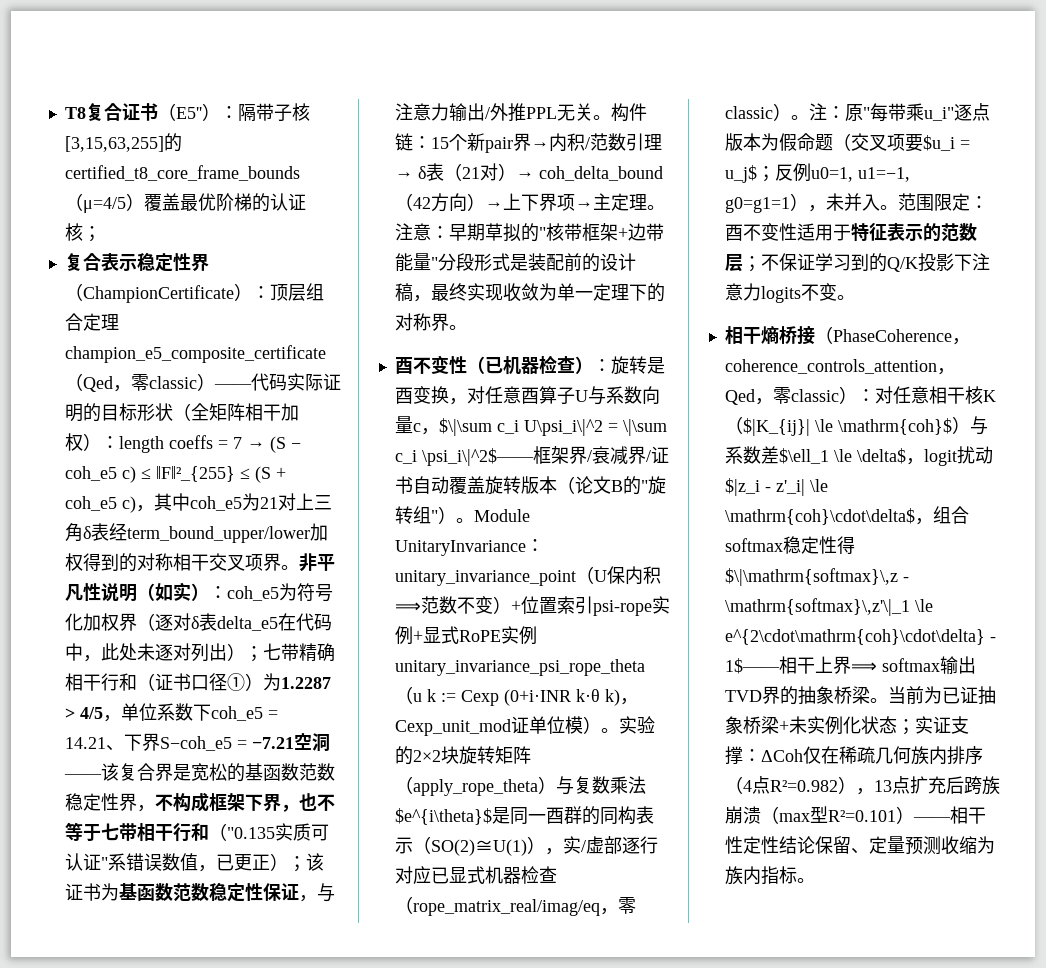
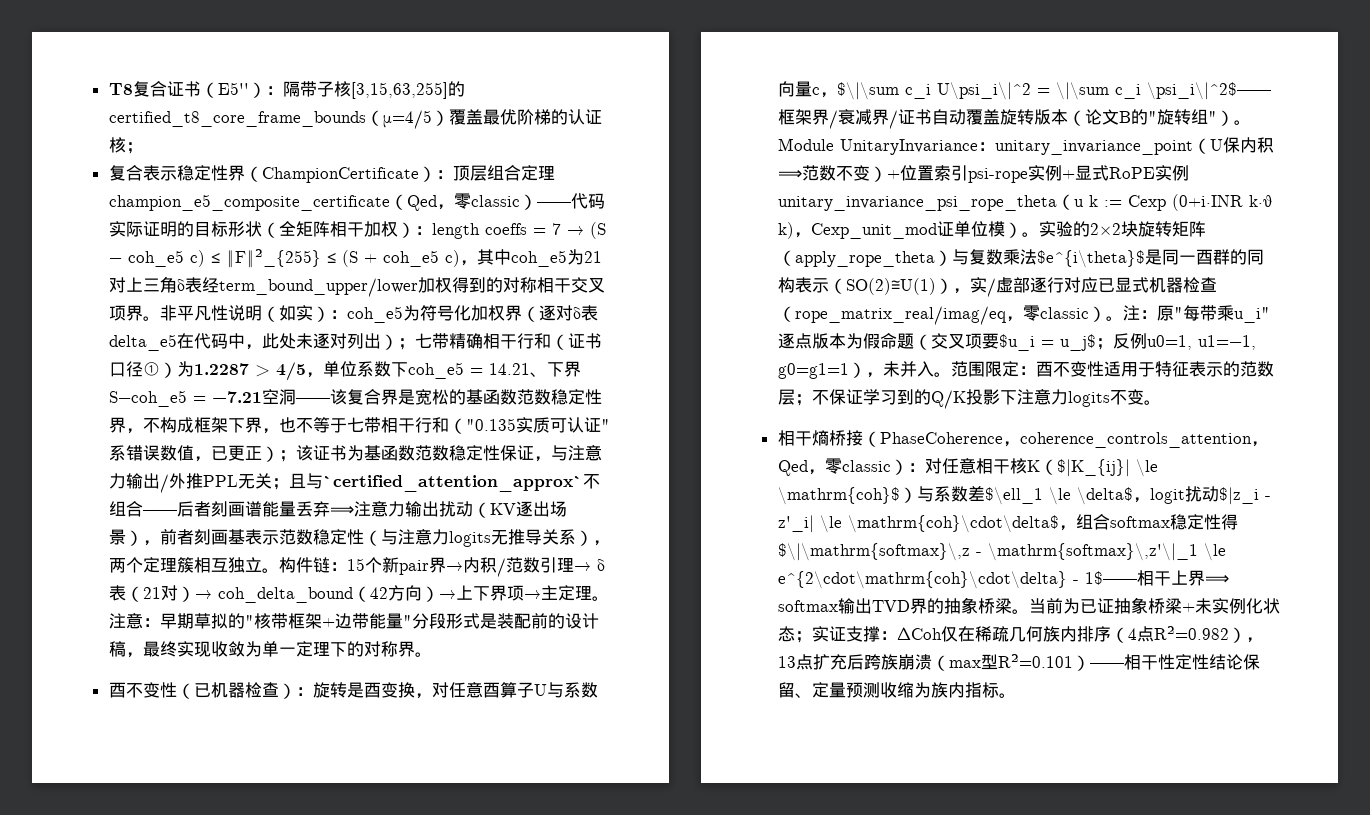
(593, 112) none -> [271,473,600,492] [108,501,567,518] [108,529,610,547] [108,557,262,573] ；且与`certified_attention_approx`不组合——后者刻画谱能量丢弃⟹注意力输出扰动（KV逐出场景），前者刻画基表示范数稳定性（与注意力logits无推导关系），两个定理簇相互独立

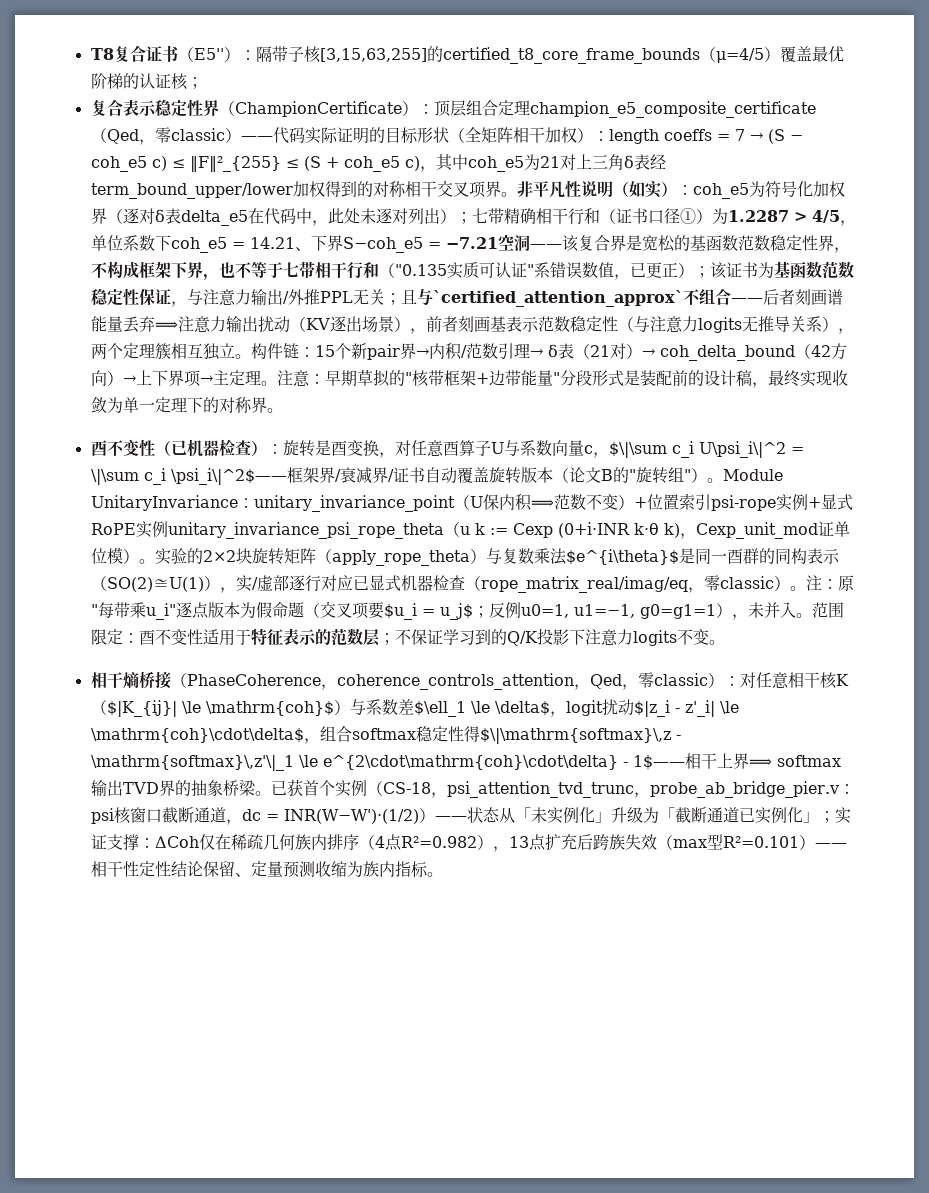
[1028,597,1280,614] [777,626,795,642] 当前为已证抽象桥梁+未实例化状态 -> [270,779,855,798] [90,807,819,825] 已获首个实例（CS-18，psi_attention_tvd_trunc，probe_ab_bridge_pier.v：psi核窗口截断通道，dc = INR(W−W')·(1/2)）——状态从「未实例化」升级为「截断通道已实例化」
[897,654,932,670] 崩溃 -> [624,834,657,850] 失效

